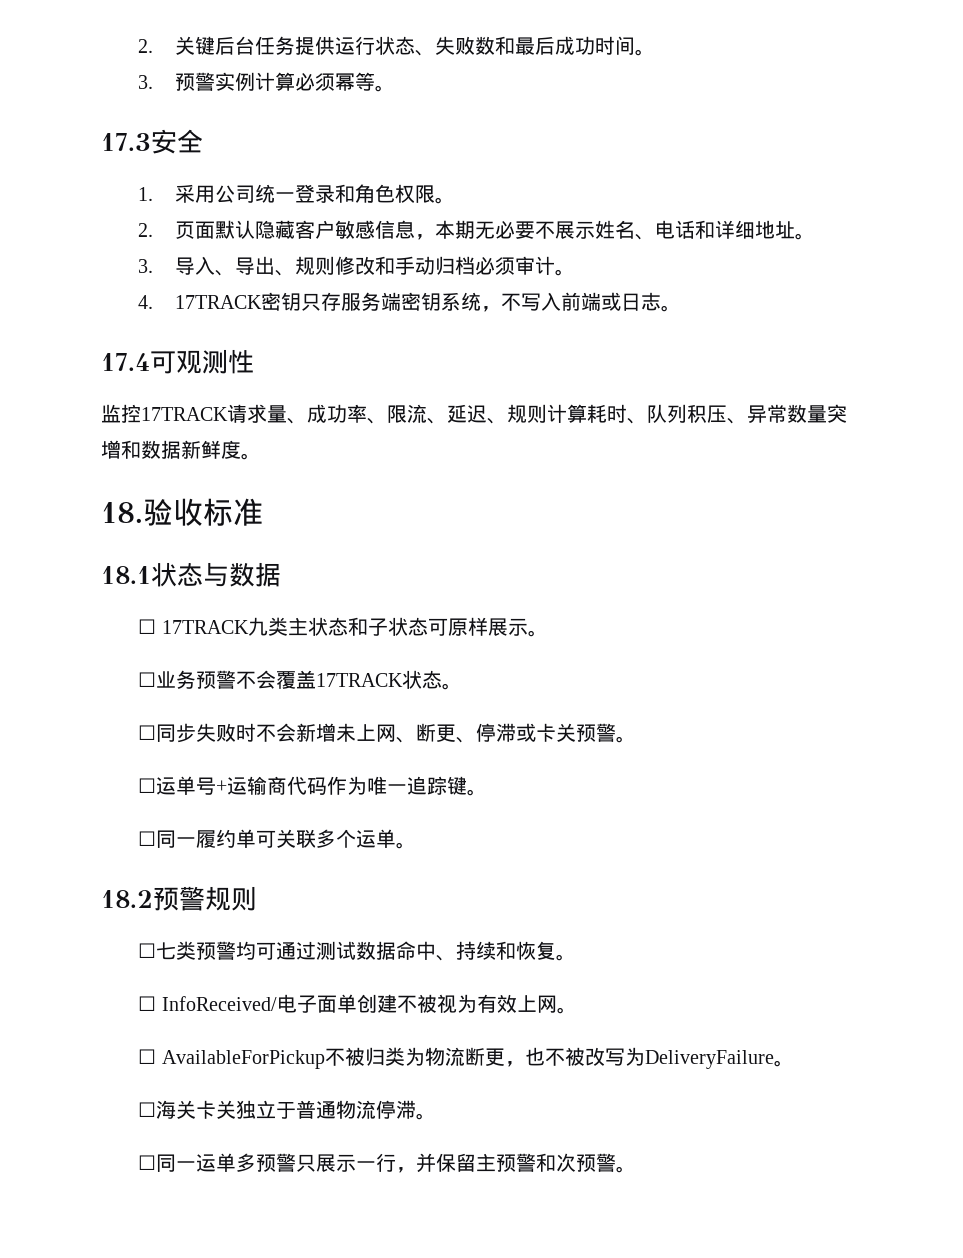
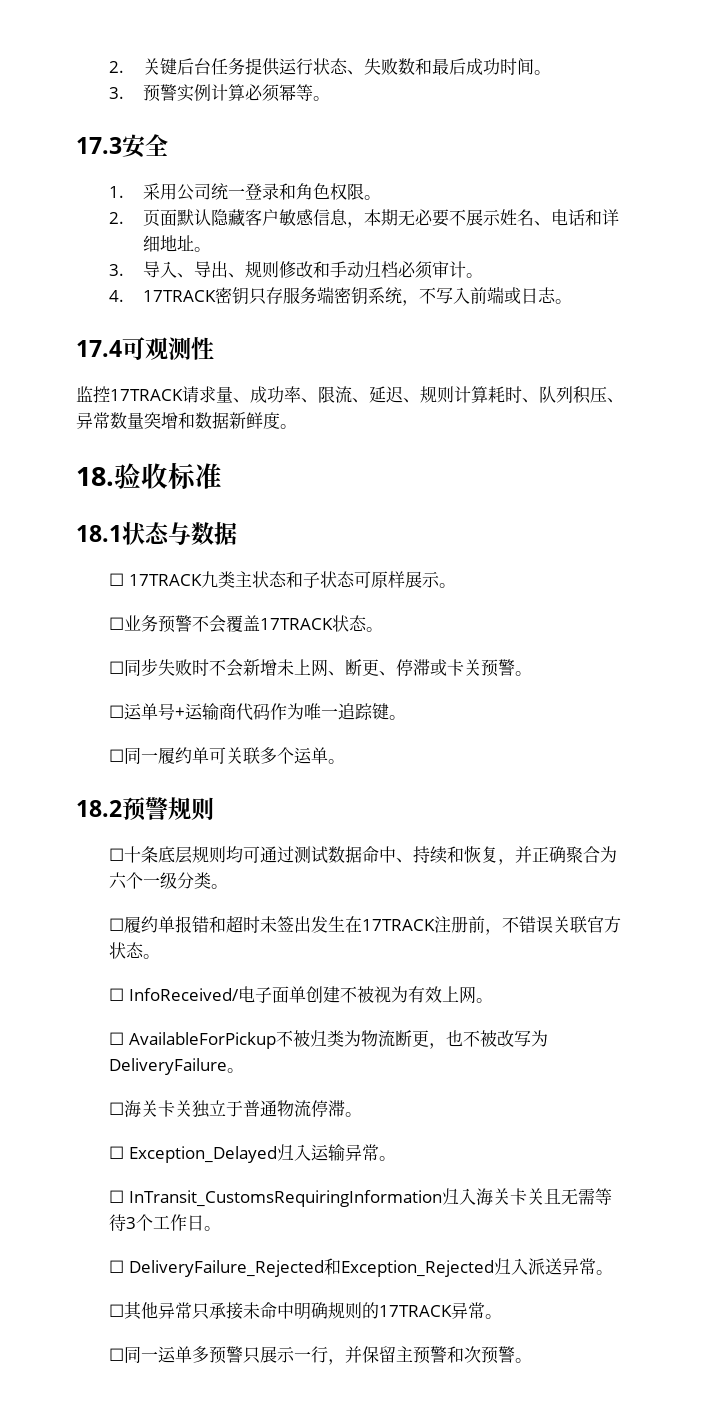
[156,941,237,960] 七类预警 -> [124,846,227,864] 十条底层规则
(557, 950) none -> [498,846,618,865] [109,872,229,889] [109,915,622,935] [109,942,145,959] ，并正确聚合为六个一级分类。 // ☐履约单报错和超时未签出发生在17TRACK注册前，不错误关联官方状态
(437, 1116) none -> [109,1144,396,1163] [109,1188,612,1207] [109,1214,222,1231] [109,1258,613,1277] [109,1301,503,1320] // ☐ Exception_Delayed归入运输异常。 // ☐ InTransit_CustomsRequiringInformation归入海关卡关且无需等待3个工作日。 // ☐ DeliveryFailure_Rejected和Exception_Rejected归入派送异常。 // ☐其他异常只承接未命中明确规则的17TRACK异常。

